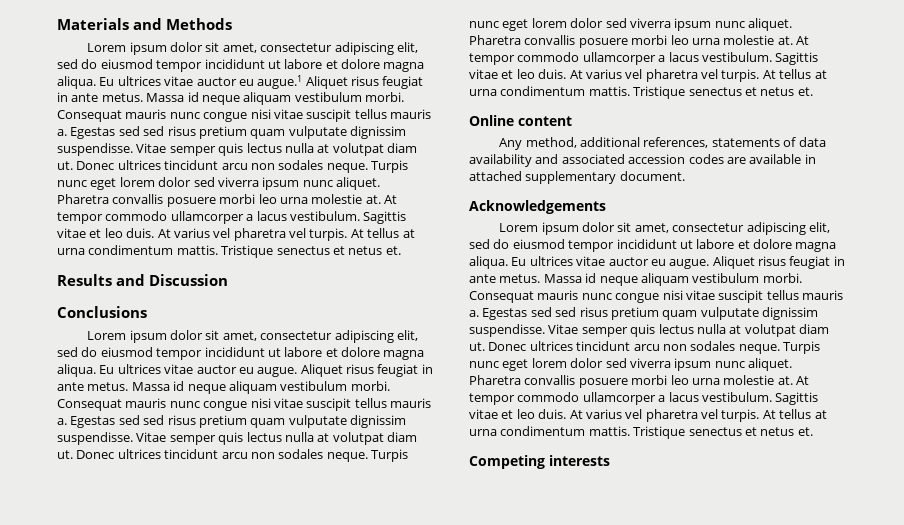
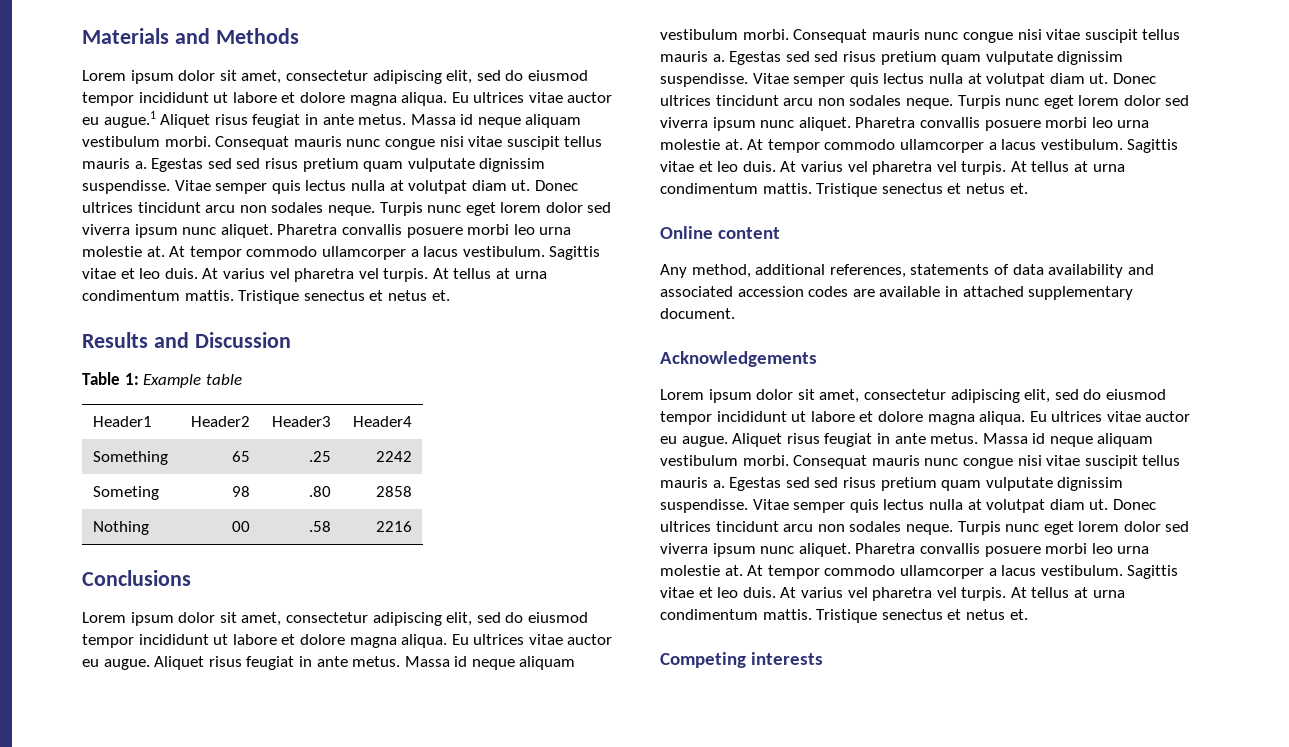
(228, 280) none -> [82,372,242,388] [92,416,152,427] [191,416,251,427] [272,416,332,427] [353,416,413,427] [92,451,168,465] [232,451,251,462] [309,451,332,462] [376,451,413,462] [92,486,159,500] [232,486,251,497] [309,486,332,497] [376,486,413,497] [92,521,149,535] [232,521,251,532] [309,521,332,532] [376,521,413,532] // Table 1: Example table // Header1 | Header2 | Header3 | Header4 // Something | 65 | .25 | 2242 // Someting | 98 | .80 | 2858 // Nothing | 00 | .58 | 2216

